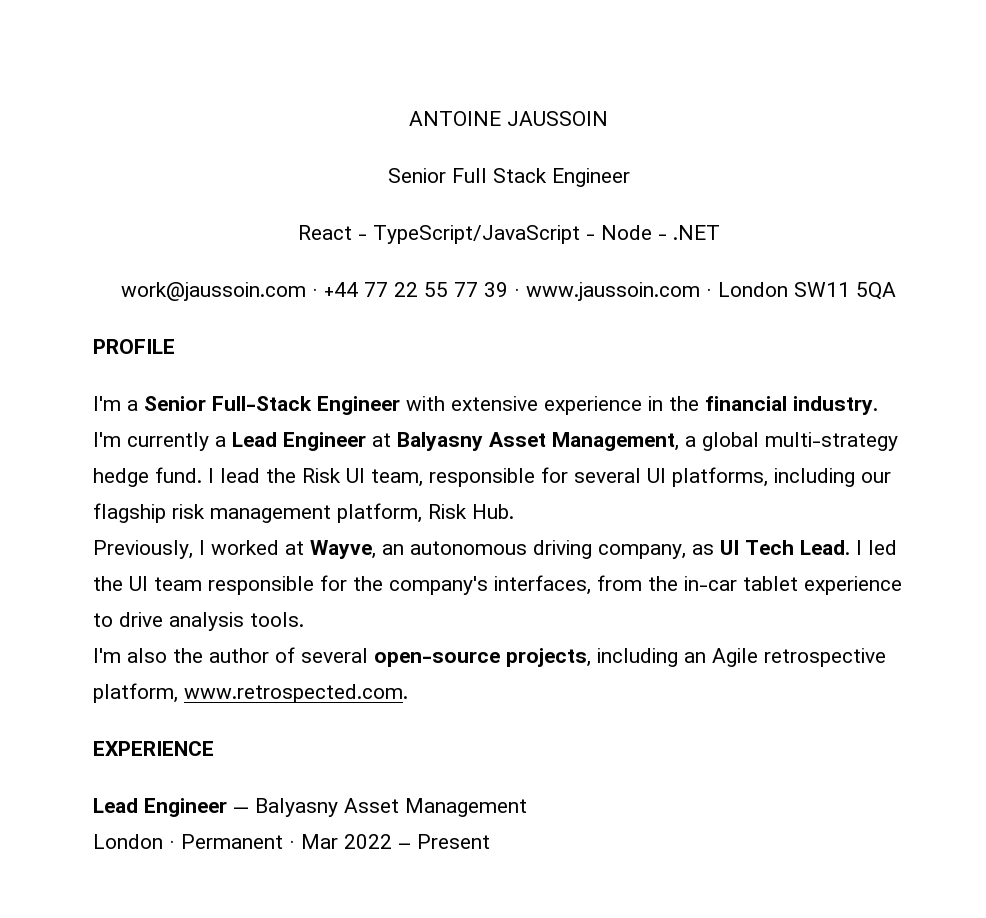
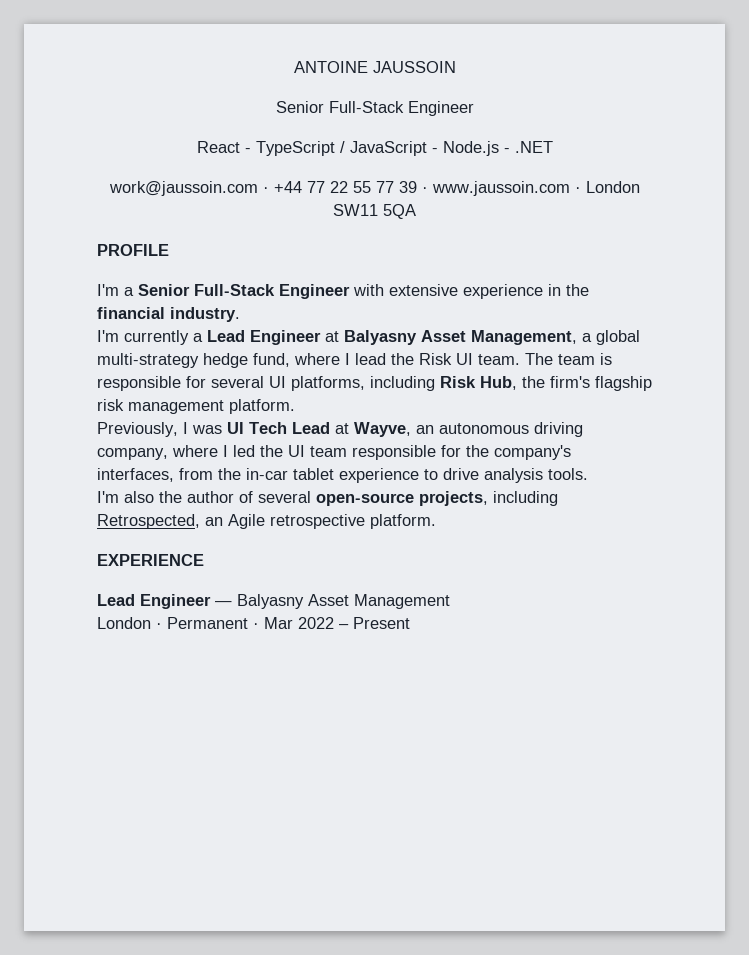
[451,168,547,183] Full Stack -> [328,101,404,113] Full-Stack
[372,225,652,244] TypeScript/JavaScript - Node -> [255,141,499,156] TypeScript / JavaScript - Node.js
[155,467,202,483] fund. -> [253,353,340,367] fund, where
[371,469,423,487] team, -> [478,353,612,365] team. The team is
[861,472,891,483] [93,503,514,523] [93,540,279,559] our flagship risk management platform, Risk Hub. // Previously, I worked -> [440,376,652,391] [97,399,295,414] [97,422,330,437] Risk Hub, the firm's flagship risk management platform. // Previously, I was UI Tech Lead
[692,540,850,555] as UI Tech Lead. -> [172,445,218,457] where
(678, 657) none -> [97,514,200,529] Retrospected,
[93,683,408,703] platform, www.retrospected.com. -> [370,514,436,529] platform.

